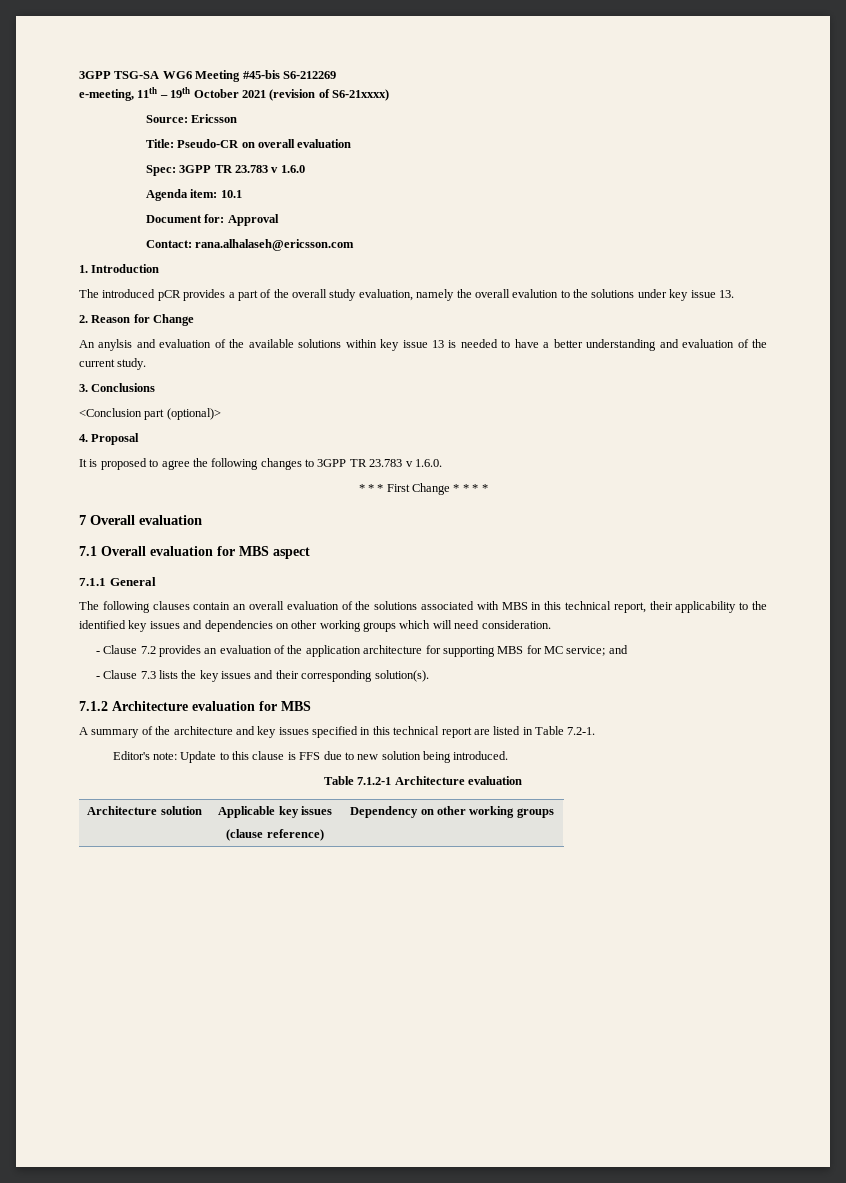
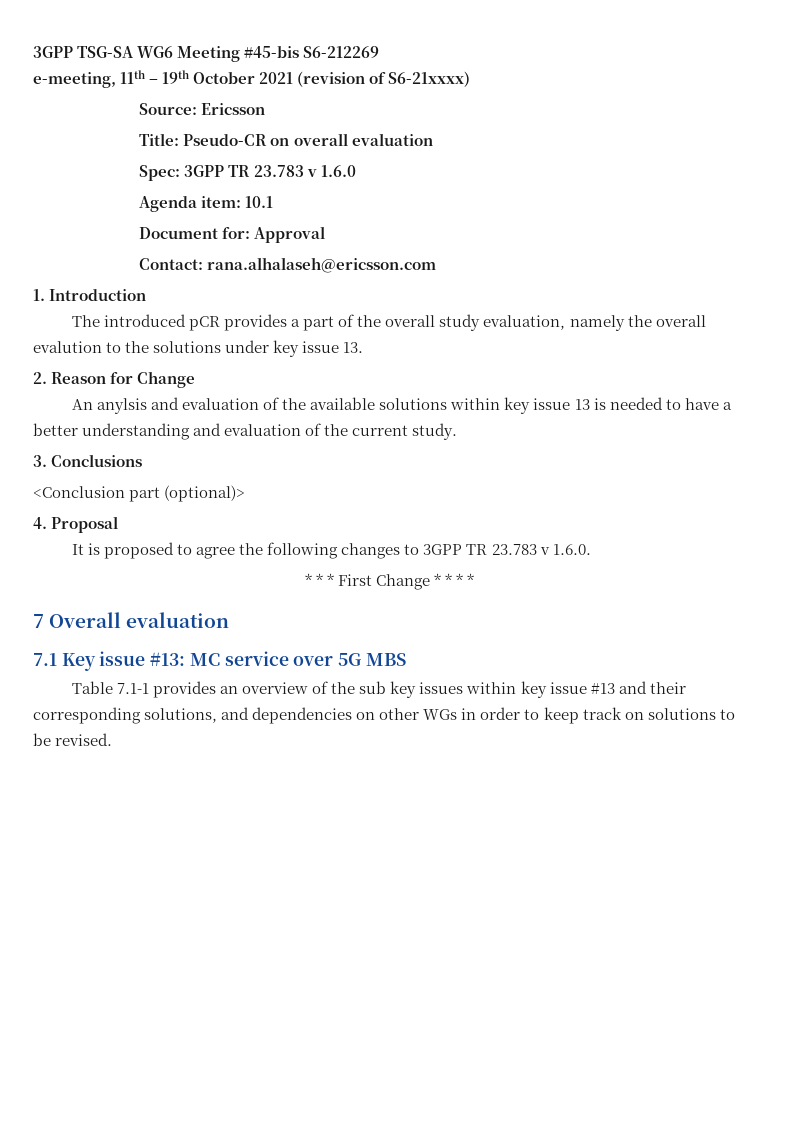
[101,546,310,559] [79,577,156,586] [79,601,767,613] [79,620,551,632] [95,645,628,657] [95,670,429,682] [79,701,311,711] [79,726,596,738] [112,751,509,763] [323,776,523,785] [87,806,202,815] [218,806,332,818] [226,829,324,841] [350,806,554,818] Overall evaluation for MBS aspect // 7.1.1 General // The following clauses contain an overall evaluation of the solutions associated with MBS in this technical report, their applicability to the identified key issues and dependencies on other working groups which will need consideration. // - Clause 7.2 provides an evaluation of the application architecture for supporting MBS for MC service; and // - Clause 7.3 lists the key issues and their corresponding solution(s). // 7.1.2 Architecture evaluation for MBS // A summary of the architecture and key issues specified in this technical report are listed in Table 7.2-1. // Editor's note: Update to this clause is FFS due to new solution being introduced. // Table 7.1.2-1 Architecture evaluation // Architecture solution | Applicable key issues // (clause reference) | Dependency on other working groups -> [61,651,406,671] [71,681,686,698] [33,707,735,724] [33,733,113,746] Key issue #13: MC service over 5G MBS // Table 7.1-1 provides an overview of the sub key issues within key issue #13 and their corresponding solutions, and dependencies on other WGs in order to keep track on solutions to be revised.

